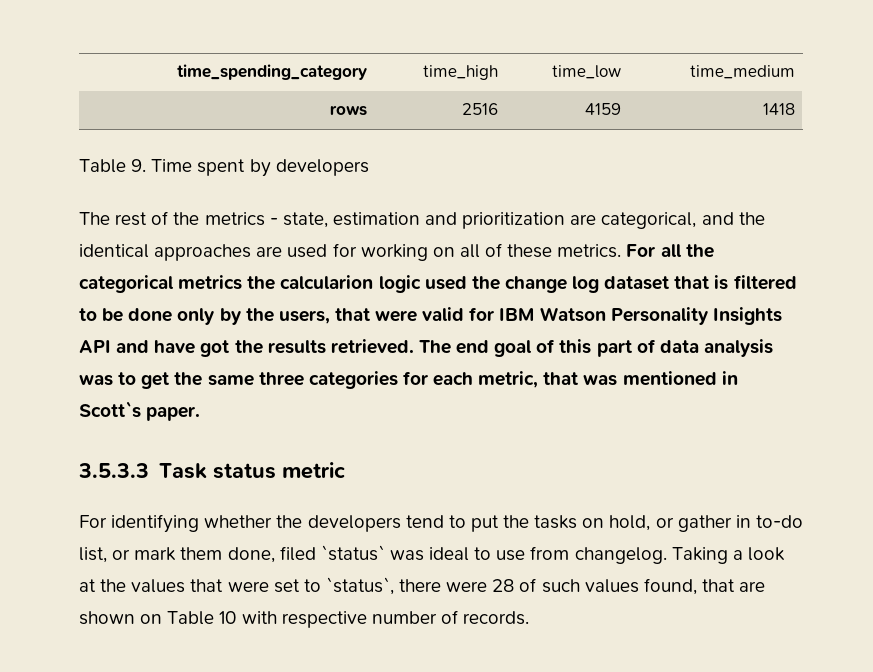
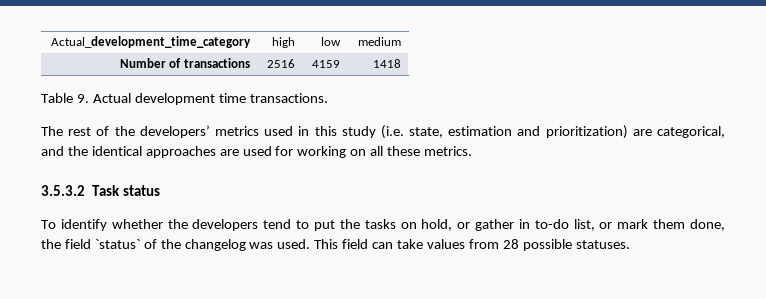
[177,64,368,80] [423,65,499,80] [552,65,622,79] [690,65,796,79] [330,105,368,116] time_spending_category | time_high | time_low | time_medium // rows -> [50,36,251,48] [271,37,295,48] [320,37,341,46] [357,37,401,46] [119,58,250,68] Actual_development_time_category | high | low | medium // Number of transactions
[151,159,369,177] Time spent by developers -> [92,93,328,105] Actual development time transactions.
[204,212,278,226] metrics - -> [139,125,404,139] developers’ metrics used in this study (i.e.
[462,212,566,229] prioritization -> [545,125,628,139] prioritization)
[485,243,503,257] of -> (384, 151) none
[626,244,714,258] [79,275,797,293] [79,307,782,325] [79,339,773,357] [79,371,738,389] [79,401,201,421] [78,463,149,478] For all the categorical metrics the calcularion logic used the change log dataset that is filtered to be done only by the users, that were valid for IBM Watson Personality Insights API and have got the results retrieved. The end goal of this part of data analysis was to get the same three categories for each metric, that was mentioned in Scott`s paper. // 3.5.3.3 -> [41,185,85,196] // 3.5.3.2
[281,462,346,479] [79,514,200,533] metric // For identifying -> [41,219,107,231] // To identify
[279,545,785,564] [79,577,766,595] [79,610,530,628] filed `status` was ideal to use from changelog. Taking a look at the values that were set to `status`, there were 28 of such values found, that are shown on Table 10 with respective number of records. -> [41,239,630,251] the field `status` of the changelog was used. This field can take values from 28 possible statuses.

